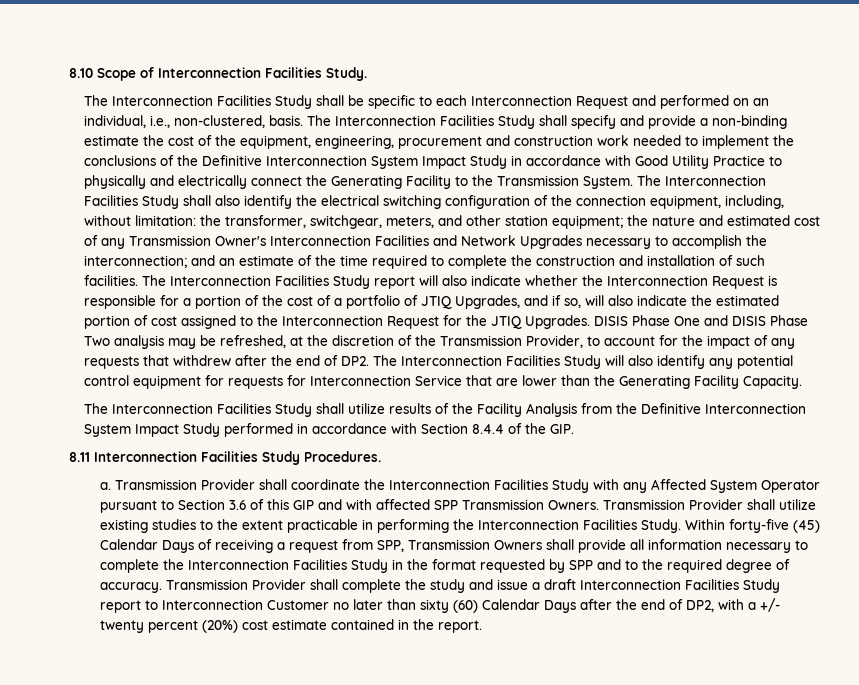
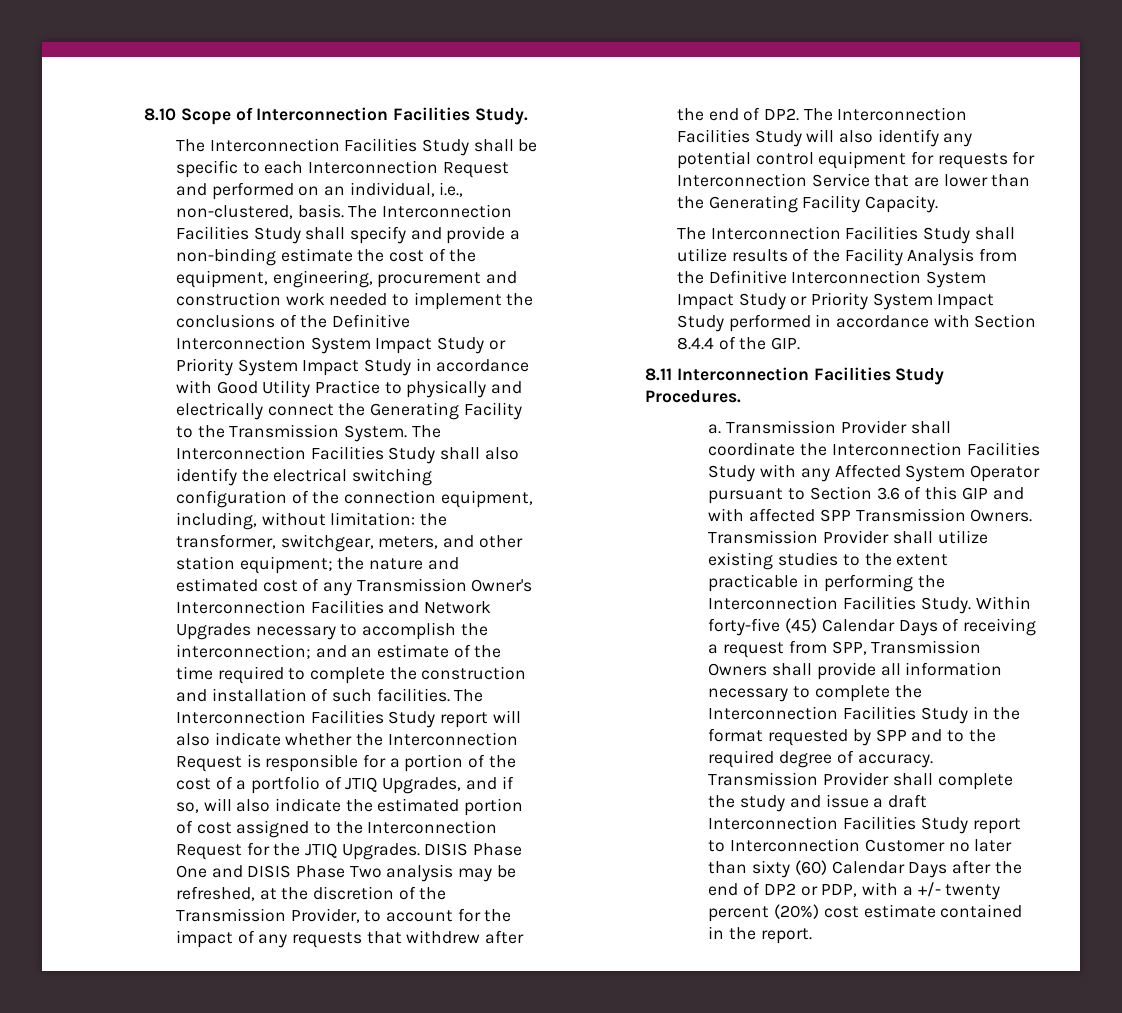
(508, 162) none -> [488,340,506,350] [175,358,412,376] or Priority System Impact Study
(221, 430) none -> [790,292,995,310] [676,315,724,332] or Priority System Impact Study
[686,600,715,612] DP2, -> [763,883,858,897] DP2 or PDP,

